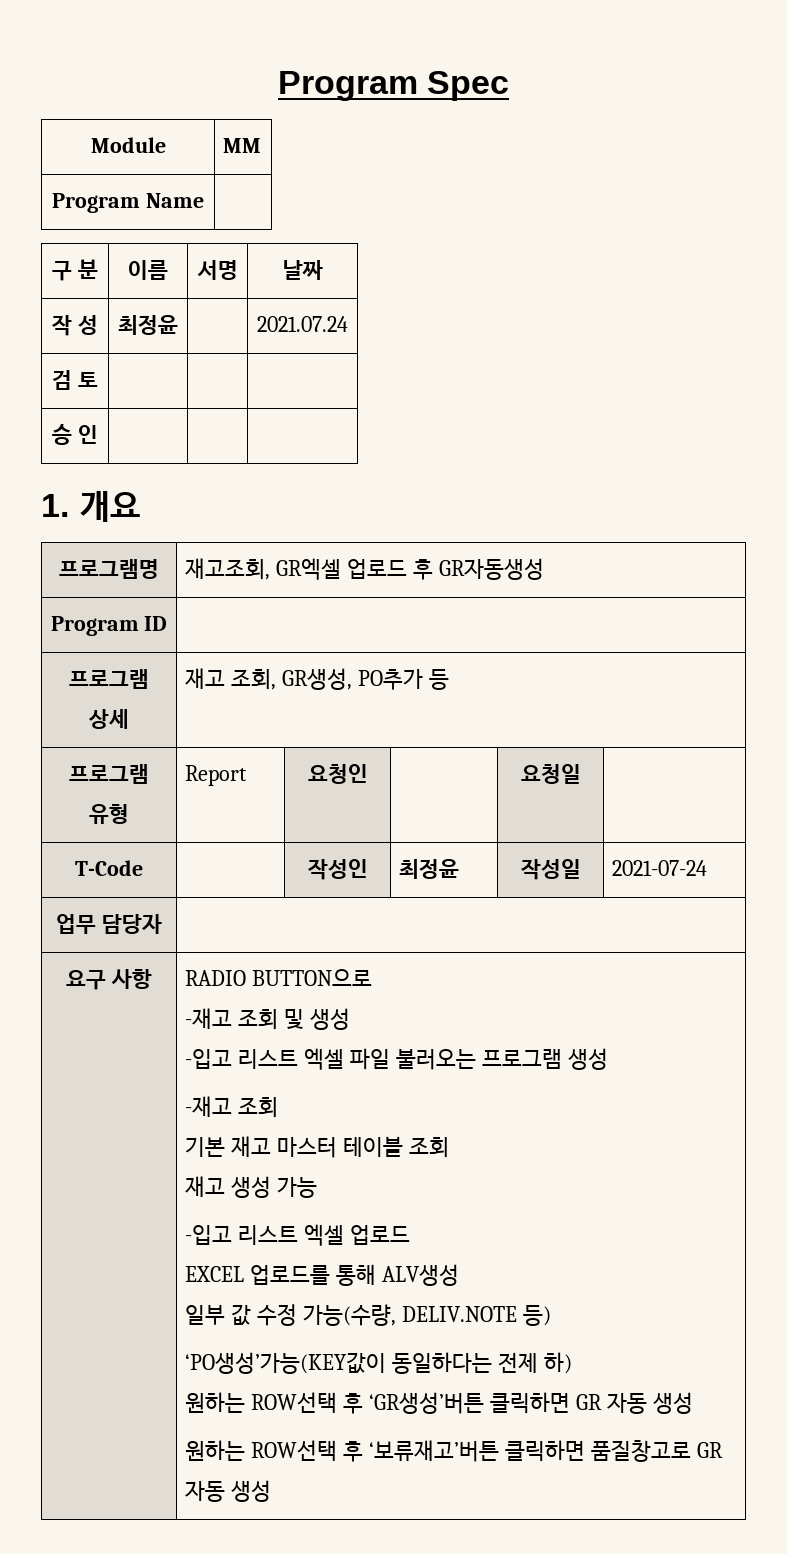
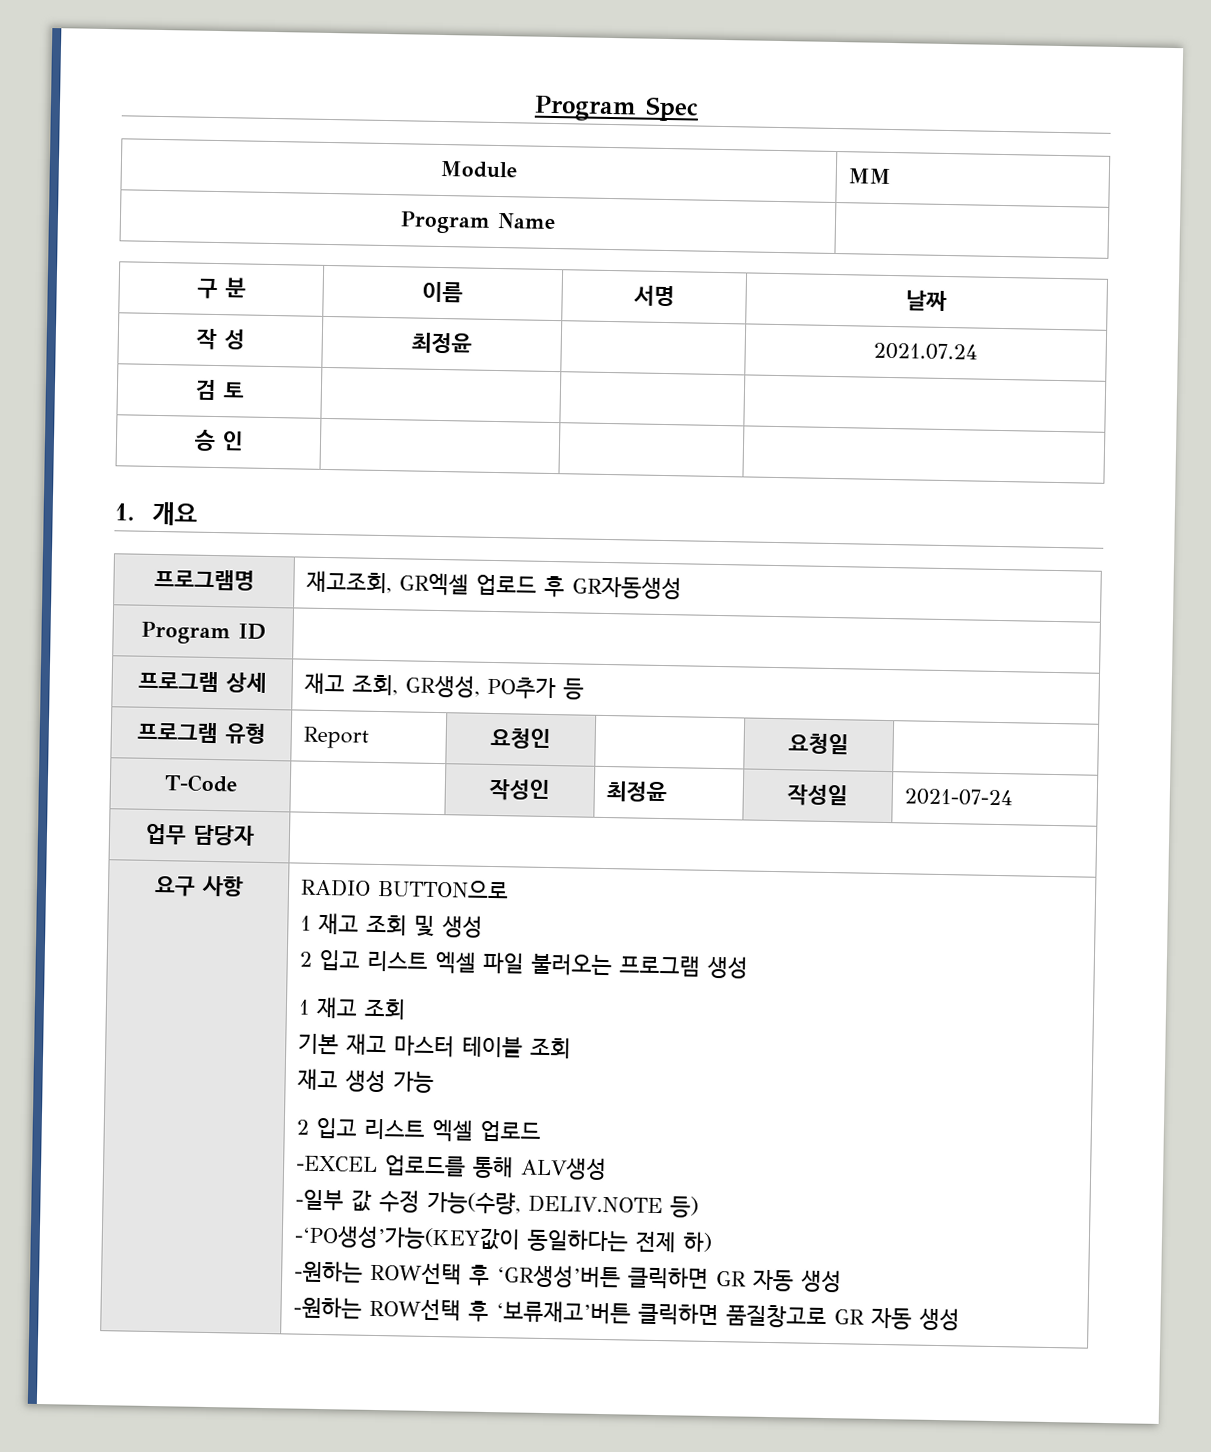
[185,1008,233,1029] -재고 -> [299,912,359,935] 1 재고
[185,1049,233,1069] -입고 -> [298,949,360,971] 2 입고
[185,1096,233,1117] -재고 -> [297,996,358,1019] 1 재고
[185,1225,233,1245] -입고 -> [295,1117,357,1139] 2 입고
[185,1266,245,1282] EXCEL -> [295,1155,378,1173] -EXCEL
[185,1305,226,1325] 일부 -> [294,1189,344,1211] -일부
[185,1352,387,1374] ‘PO생성’가능(KEY값이 -> [293,1224,521,1251] -‘PO생성’가능(KEY값이
[185,1392,246,1413] 원하는 -> [293,1260,363,1283] -원하는
[185,1440,246,1461] 원하는 -> [292,1296,362,1319] -원하는

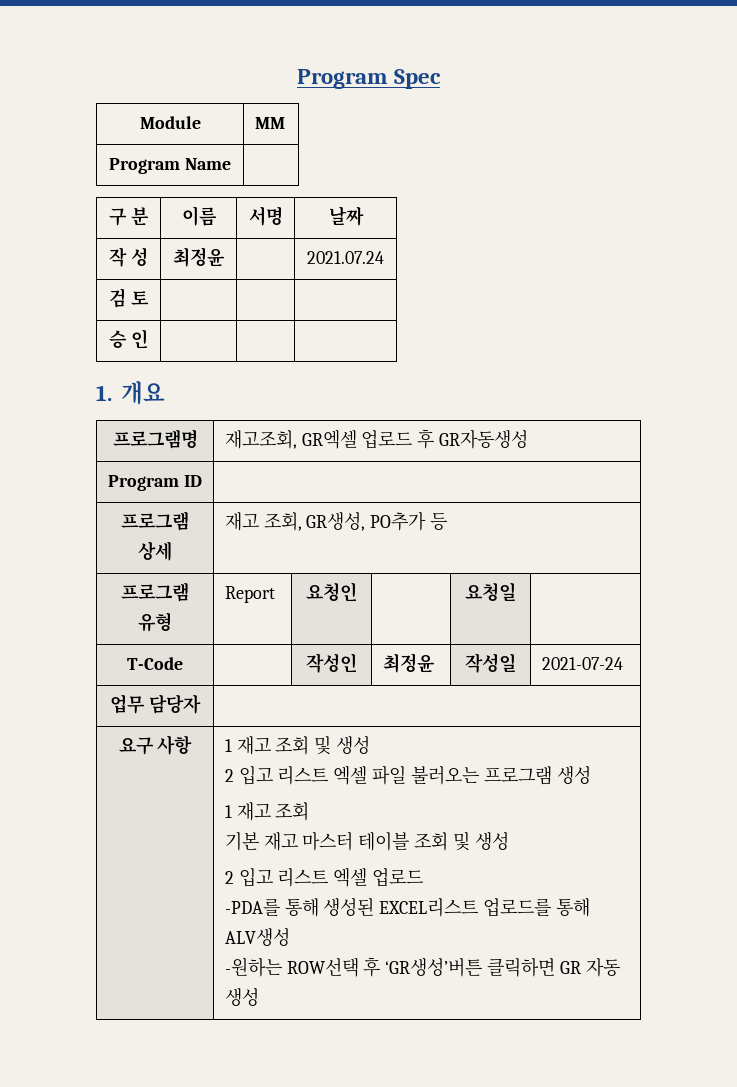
[299,878,509,899] RADIO BUTTON으로 // -> (193, 745) none
[296,1068,434,1093] // 재고 생성 가능 -> [453,832,509,851] 및 생성
[295,1155,378,1173] -EXCEL -> [224,898,479,917] -PDA를 통해 생성된 EXCEL리스트
[294,1189,699,1218] [293,1224,713,1253] // -일부 값 수정 가능(수량, DELIV.NOTE 등) // -‘PO생성’가능(KEY값이 동일하다는 전제 하) -> (290, 937) none
[292,1296,960,1331] // -원하는 ROW선택 후 ‘보류재고’버튼 클릭하면 품질창고로 GR 자동 생성 -> (259, 997) none

